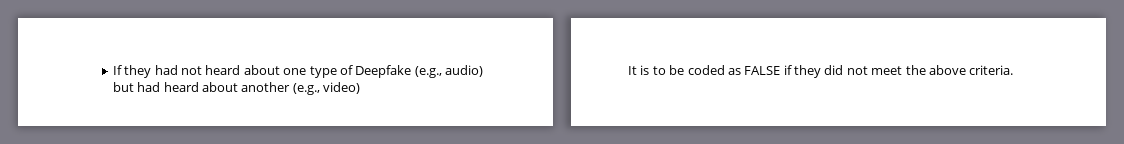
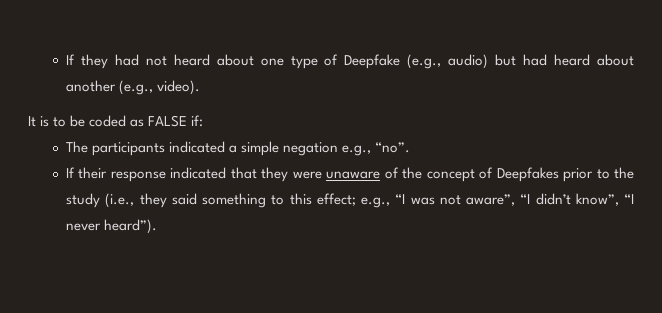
[323,82,361,94] video) -> [157,80,201,95] video).
[783,65,1014,78] if they did not meet the above criteria. -> [191,115,204,127] [66,141,411,156] [66,167,634,182] [66,193,634,208] [66,219,158,234] if: // The participants indicated a simple negation e.g., “no”. // If their response indicated that they were unaware of the concept of Deepfakes prior to the study (i.e., they said something to this effect; e.g., “I was not aware”, “I didn’t know”, “I never heard”).

